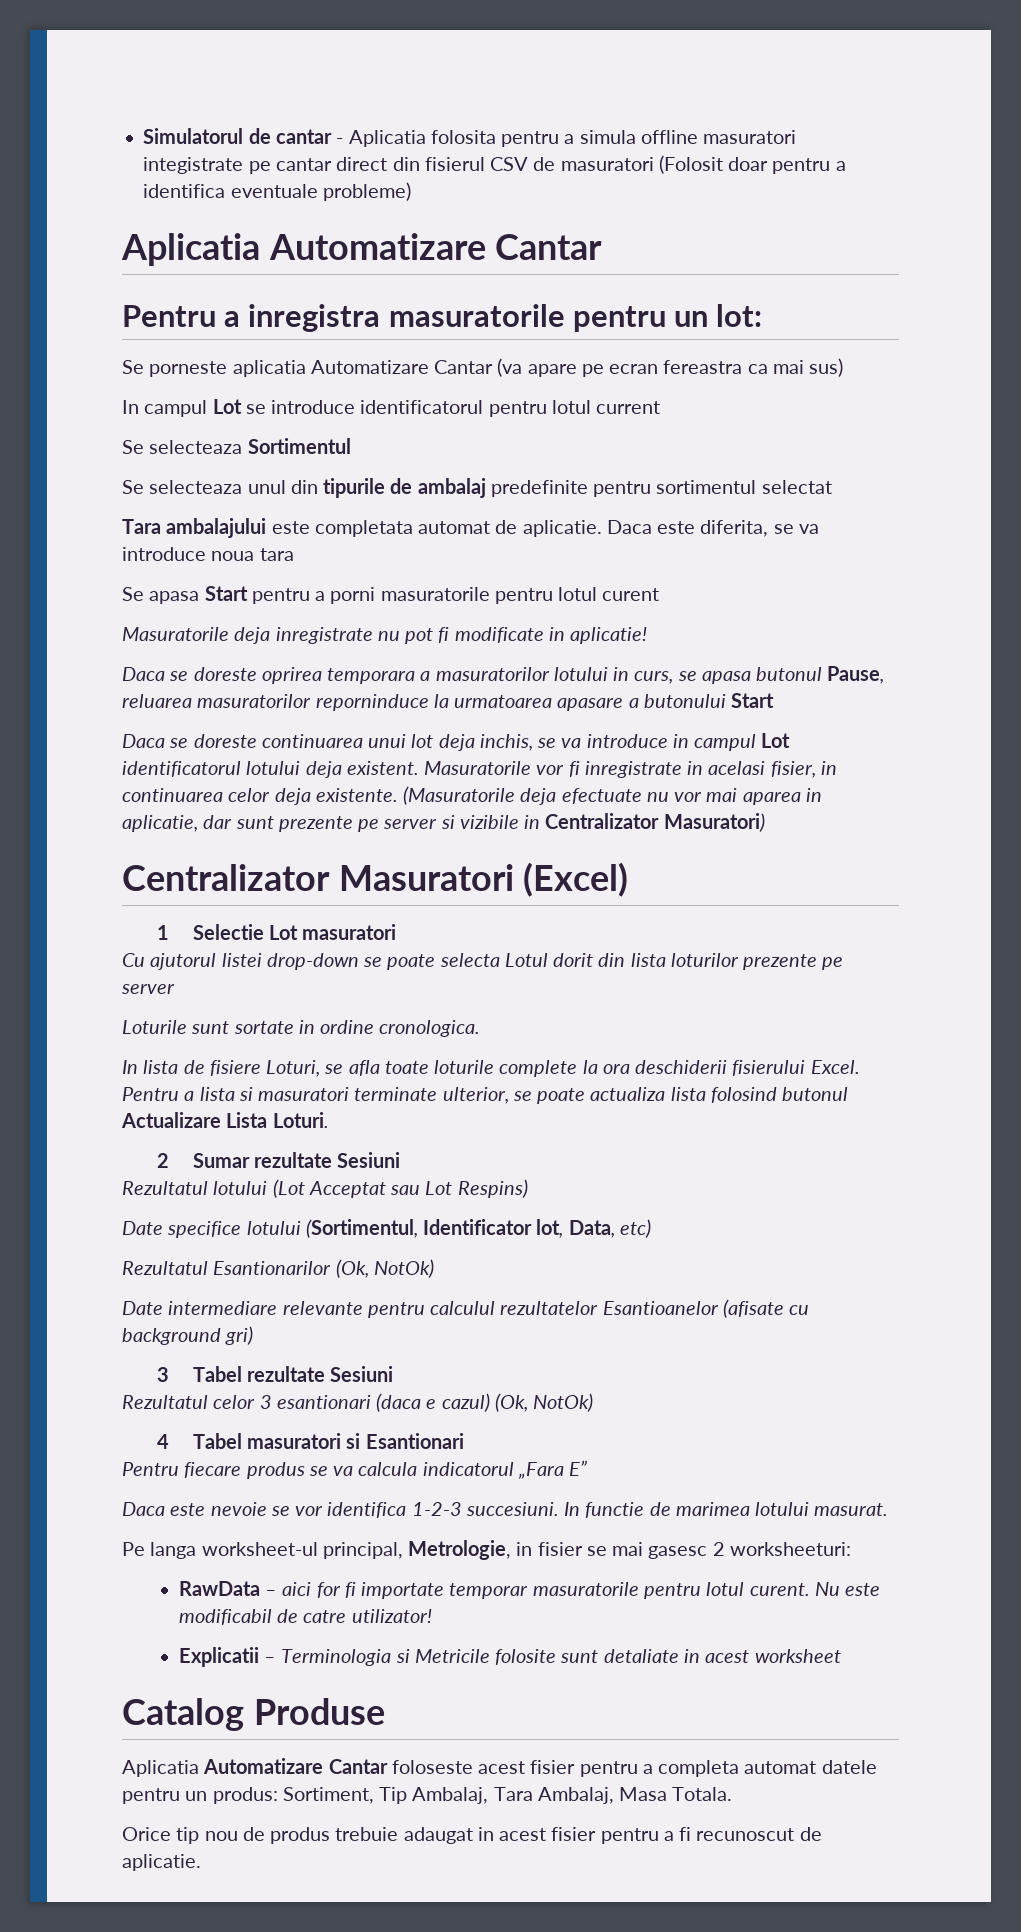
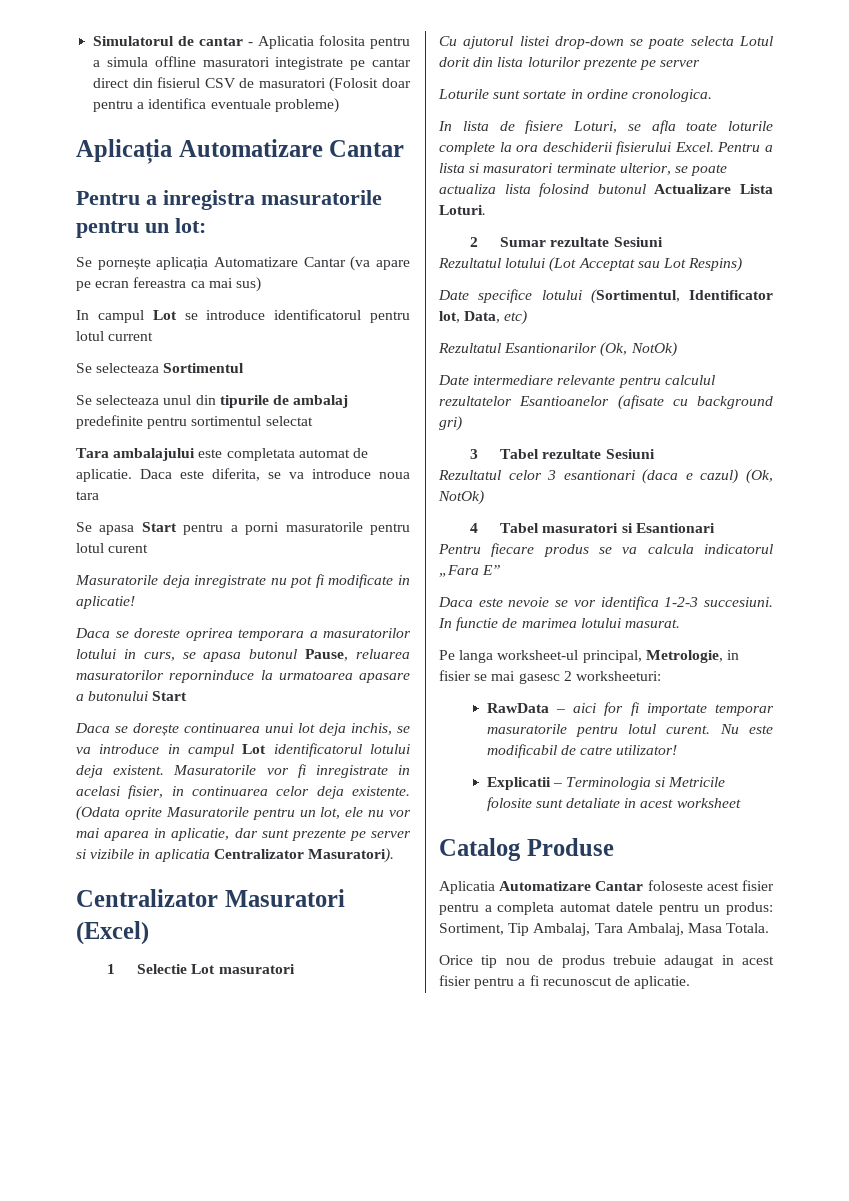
[121,233,260,266] Aplicatia -> [76,139,172,164] Aplicația
[149,360,306,377] porneste aplicatia -> [97,257,209,270] pornește aplicația
[193,734,257,748] doreste -> [133,723,179,736] dorește
[403,786,642,805] (Masuratorile deja efectuate -> [76,806,364,821] (Odata oprite Masuratorile pentru un lot, ele
[545,813,765,832] Centralizator Masuratori) -> [154,848,394,863] aplicatia Centralizator Masuratori).

